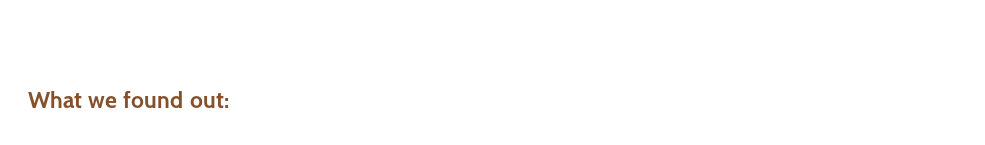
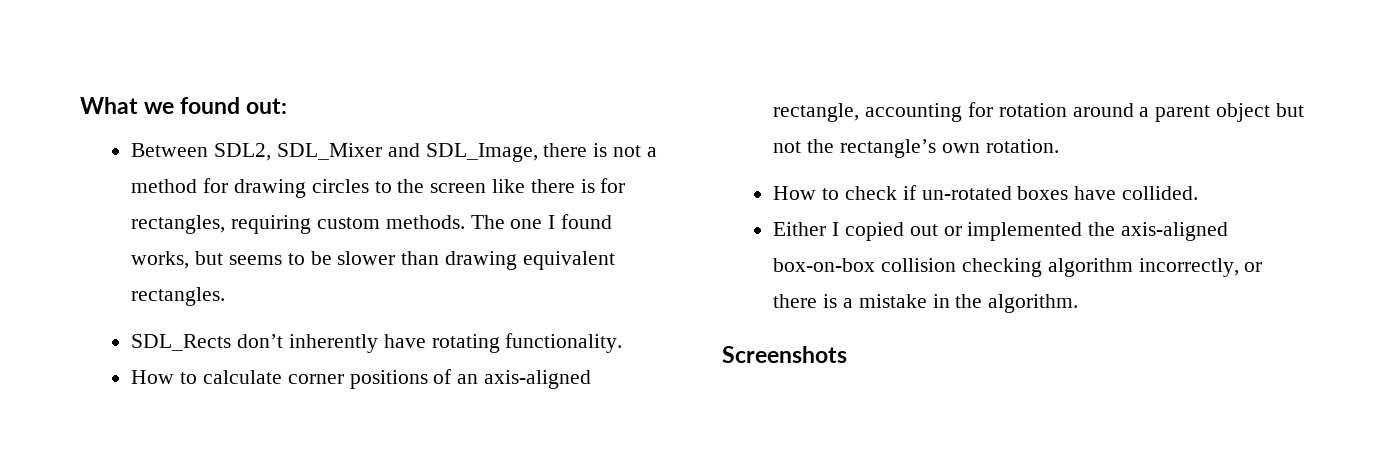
(229, 100) none -> [131,143,657,162] [131,178,626,198] [131,214,612,234] [131,251,615,270] [131,287,226,306] [131,333,623,353] [131,369,591,389] [773,102,1304,122] [773,139,1059,158] [773,185,1198,200] [773,222,1228,241] [773,258,1263,277] [773,294,1079,313] [722,346,847,363] // Between SDL2, SDL_Mixer and SDL_Image, there is not a method for drawing circles to the screen like there is for rectangles, requiring custom methods. The one I found works, but seems to be slower than drawing equivalent rectangles. // SDL_Rects don’t inherently have rotating functionality. // How to calculate corner positions of an axis-aligned rectangle, accounting for rotation around a parent object but not the rectangle’s own rotation. // How to check if un-rotated boxes have collided. // Either I copied out or implemented the axis-aligned box-on-box collision checking algorithm incorrectly, or there is a mistake in the algorithm. // Screenshots

